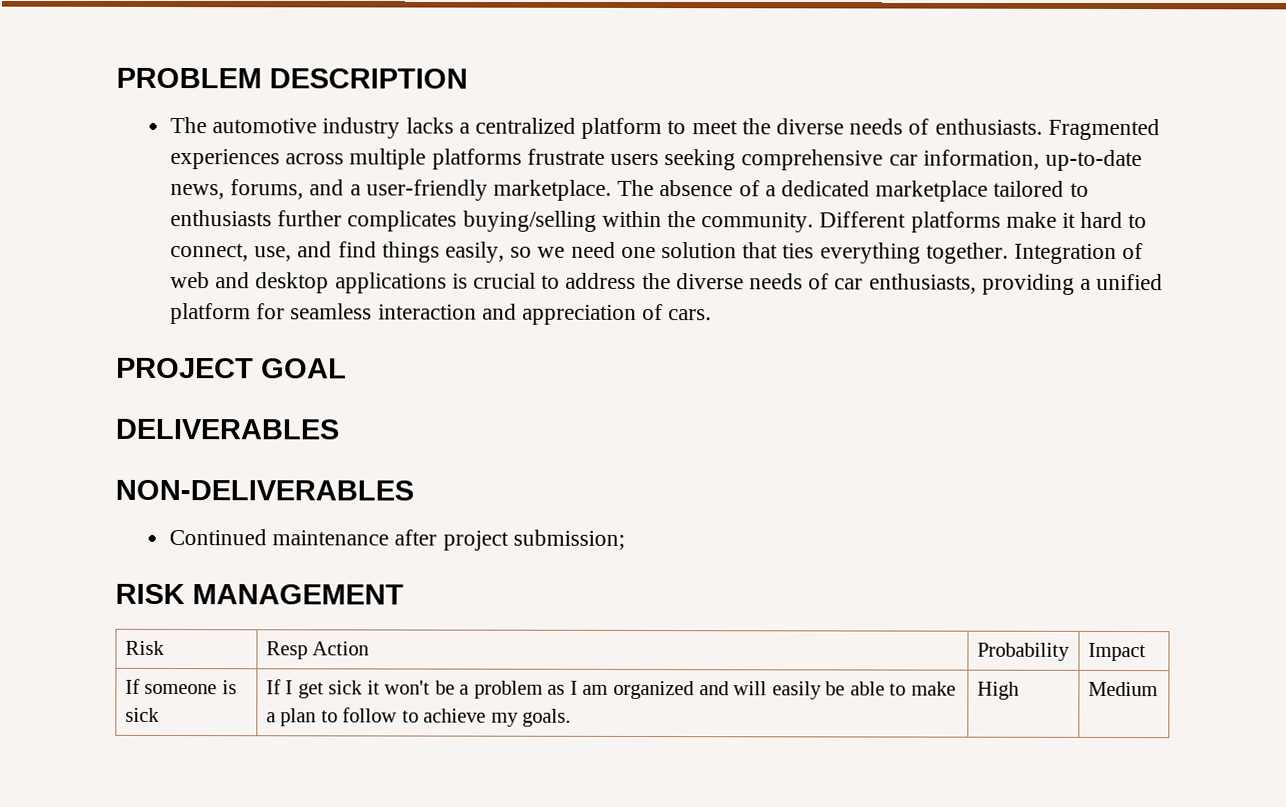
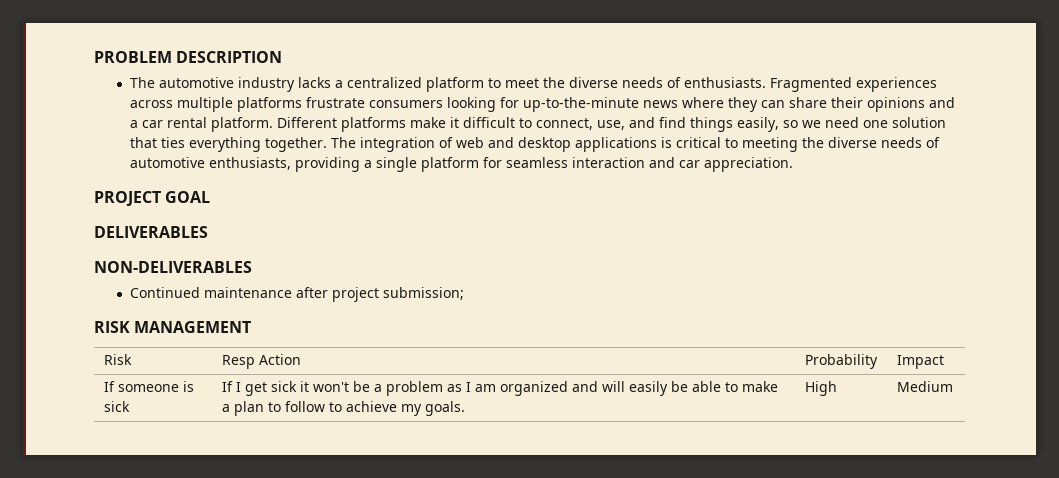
[609,149,1143,172] [169,179,1089,202] [169,210,815,233] users seeking comprehensive car information, up-to-date news, forums, and a user-friendly marketplace. The absence of a dedicated marketplace tailored to enthusiasts further complicates buying/selling within the community. -> [369,97,956,112] [130,117,274,132] consumers looking for up-to-the-minute news where they can share their opinions and a car rental platform.
[1080,211,1124,229] hard -> [463,117,516,128] difficult
[1014,243,1118,264] Integration -> [331,137,436,152] The integration
[472,272,864,290] crucial to address the diverse needs of car -> [676,137,941,152] [130,157,206,168] critical to meeting the diverse needs of automotive
[1096,273,1164,291] unified -> [376,157,418,172] single
[521,303,713,325] appreciation of cars. -> [679,157,794,172] car appreciation.

